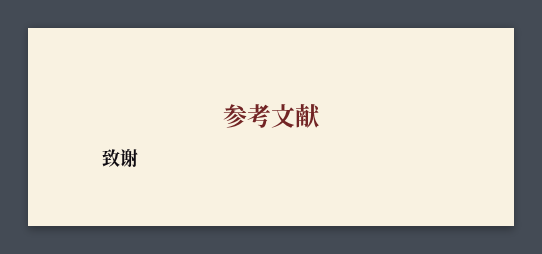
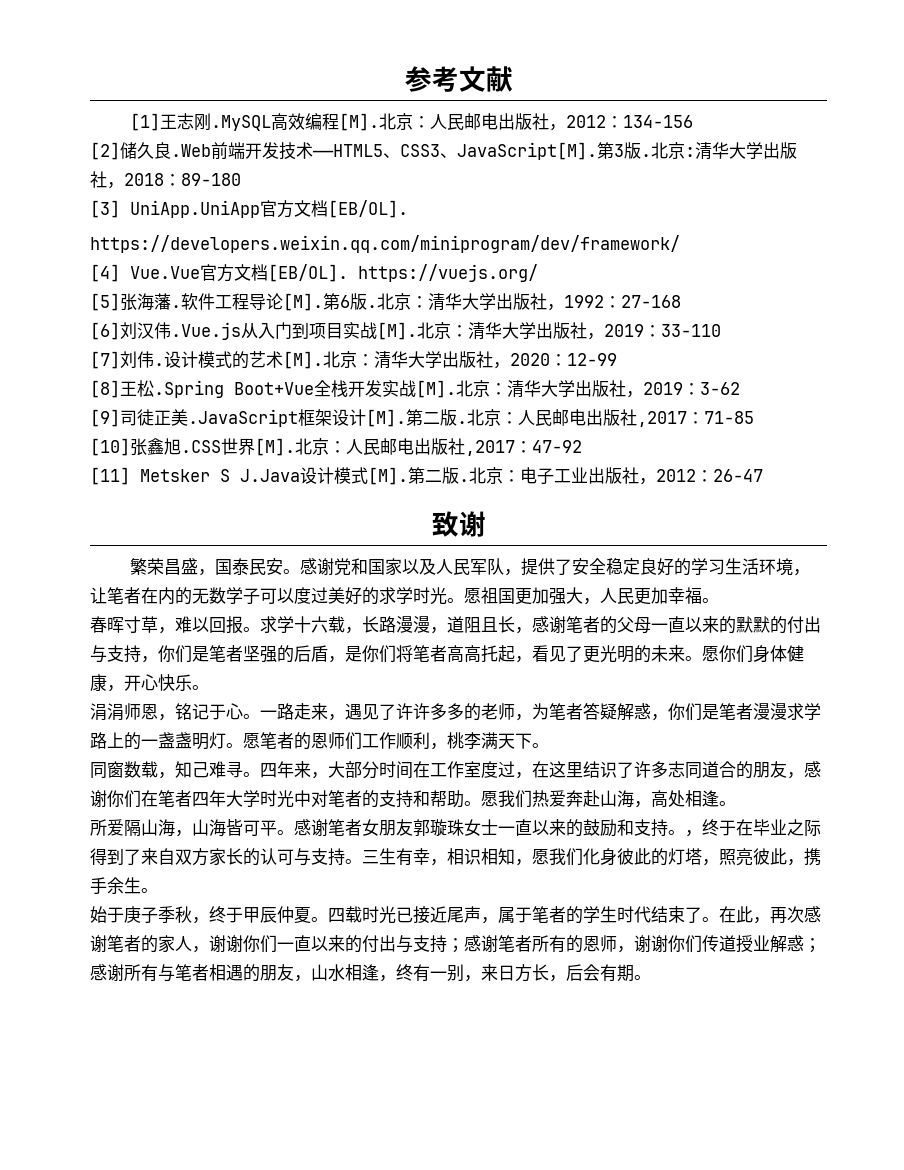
[102,149,138,167] 致谢 -> [130,113,694,131] [90,142,797,160] [90,171,241,189] [90,200,408,218] [90,235,680,253] [90,264,538,282] [90,293,681,311] [90,322,721,340] [90,351,617,369] [90,380,740,398] [90,409,754,427] [90,438,582,456] [90,467,763,485] [431,511,486,537] [130,558,811,576] [90,587,719,605] [90,616,821,634] [90,645,804,663] [90,674,209,692] [90,702,821,721] [90,732,549,750] [90,761,821,779] [90,790,736,808] [90,819,821,837] [90,848,821,866] [90,877,158,895] [90,906,821,924] [90,935,821,953] [90,964,651,982] [1]王志刚.MySQL高效编程[M].北京：人民邮电出版社，2012：134-156 // [2]储久良.Web前端开发技术——HTML5、CSS3、JavaScript[M].第3版.北京:清华大学出版社，2018：89-180 // [3] UniApp.UniApp官方文档[EB/OL]. // https://developers.weixin.qq.com/miniprogram/dev/framework/ // [4] Vue.Vue官方文档[EB/OL]. https://vuejs.org/ // [5]张海藩.软件工程导论[M].第6版.北京：清华大学出版社，1992：27-168 // [6]刘汉伟.Vue.js从入门到项目实战[M].北京：清华大学出版社，2019：33-110 // [7]刘伟.设计模式的艺术[M].北京：清华大学出版社，2020：12-99 // [8]王松.Spring Boot+Vue全栈开发实战[M].北京：清华大学出版社，2019：3-62 // [9]司徒正美.JavaScript框架设计[M].第二版.北京：人民邮电出版社,2017：71-85 // [10]张鑫旭.CSS世界[M].北京：人民邮电出版社,2017：47-92 // [11] Metsker S J.Java设计模式[M].第二版.北京：电子工业出版社，2012：26-47 // 致谢 // 繁荣昌盛，国泰民安。感谢党和国家以及人民军队，提供了安全稳定良好的学习生活环境，让笔者在内的无数学子可以度过美好的求学时光。愿祖国更加强大，人民更加幸福。 // 春晖寸草，难以回报。求学十六载，长路漫漫，道阻且长，感谢笔者的父母一直以来的默默的付出与支持，你们是笔者坚强的后盾，是你们将笔者高高托起，看见了更光明的未来。愿你们身体健康，开心快乐。 // 涓涓师恩，铭记于心。一路走来，遇见了许许多多的老师，为笔者答疑解惑，你们是笔者漫漫求学路上的一盏盏明灯。愿笔者的恩师们工作顺利，桃李满天下。 // 同窗数载，知己难寻。四年来，大部分时间在工作室度过，在这里结识了许多志同道合的朋友，感谢你们在笔者四年大学时光中对笔者的支持和帮助。愿我们热爱奔赴山海，高处相逢。 // 所爱隔山海，山海皆可平。感谢笔者女朋友郭璇珠女士一直以来的鼓励和支持。，终于在毕业之际得到了来自双方家长的认可与支持。三生有幸，相识相知，愿我们化身彼此的灯塔，照亮彼此，携手余生。 // 始于庚子季秋，终于甲辰仲夏。四载时光已接近尾声，属于笔者的学生时代结束了。在此，再次感谢笔者的家人，谢谢你们一直以来的付出与支持；感谢笔者所有的恩师，谢谢你们传道授业解惑；感谢所有与笔者相遇的朋友，山水相逢，终有一别，来日方长，后会有期。

